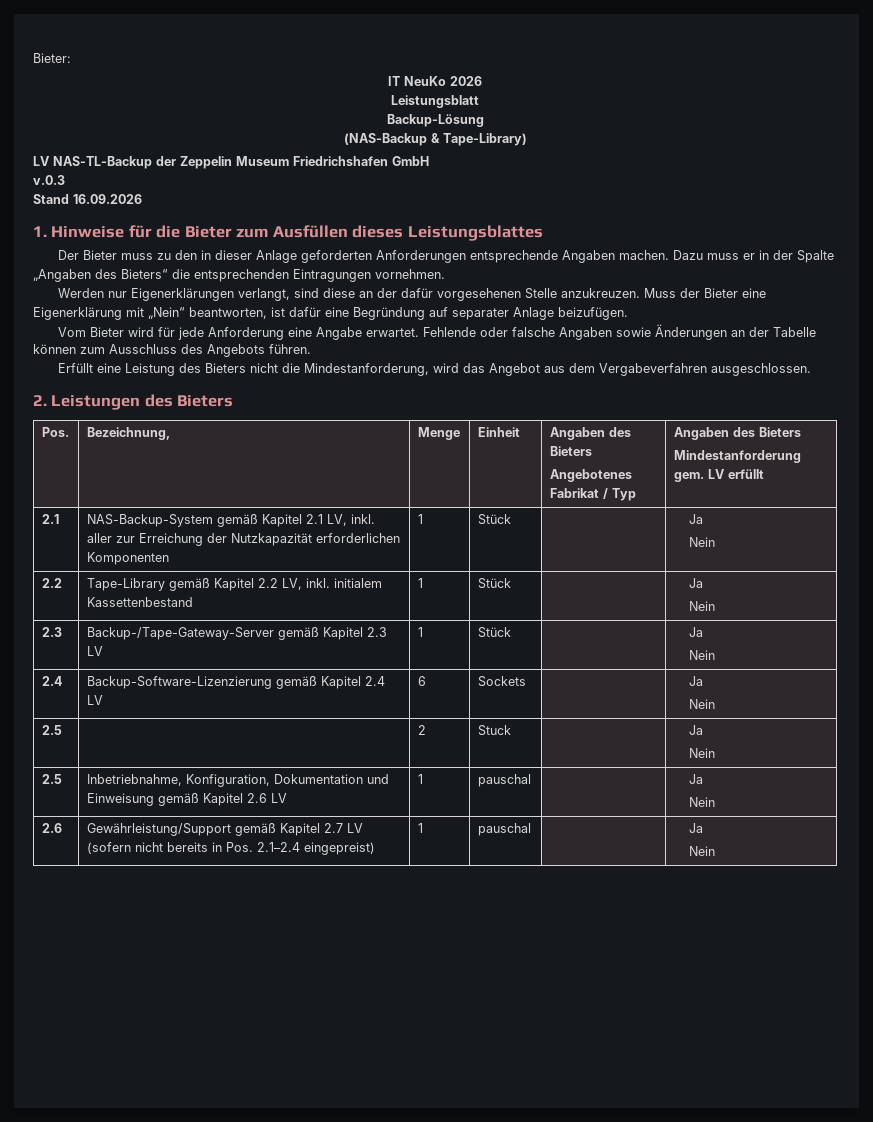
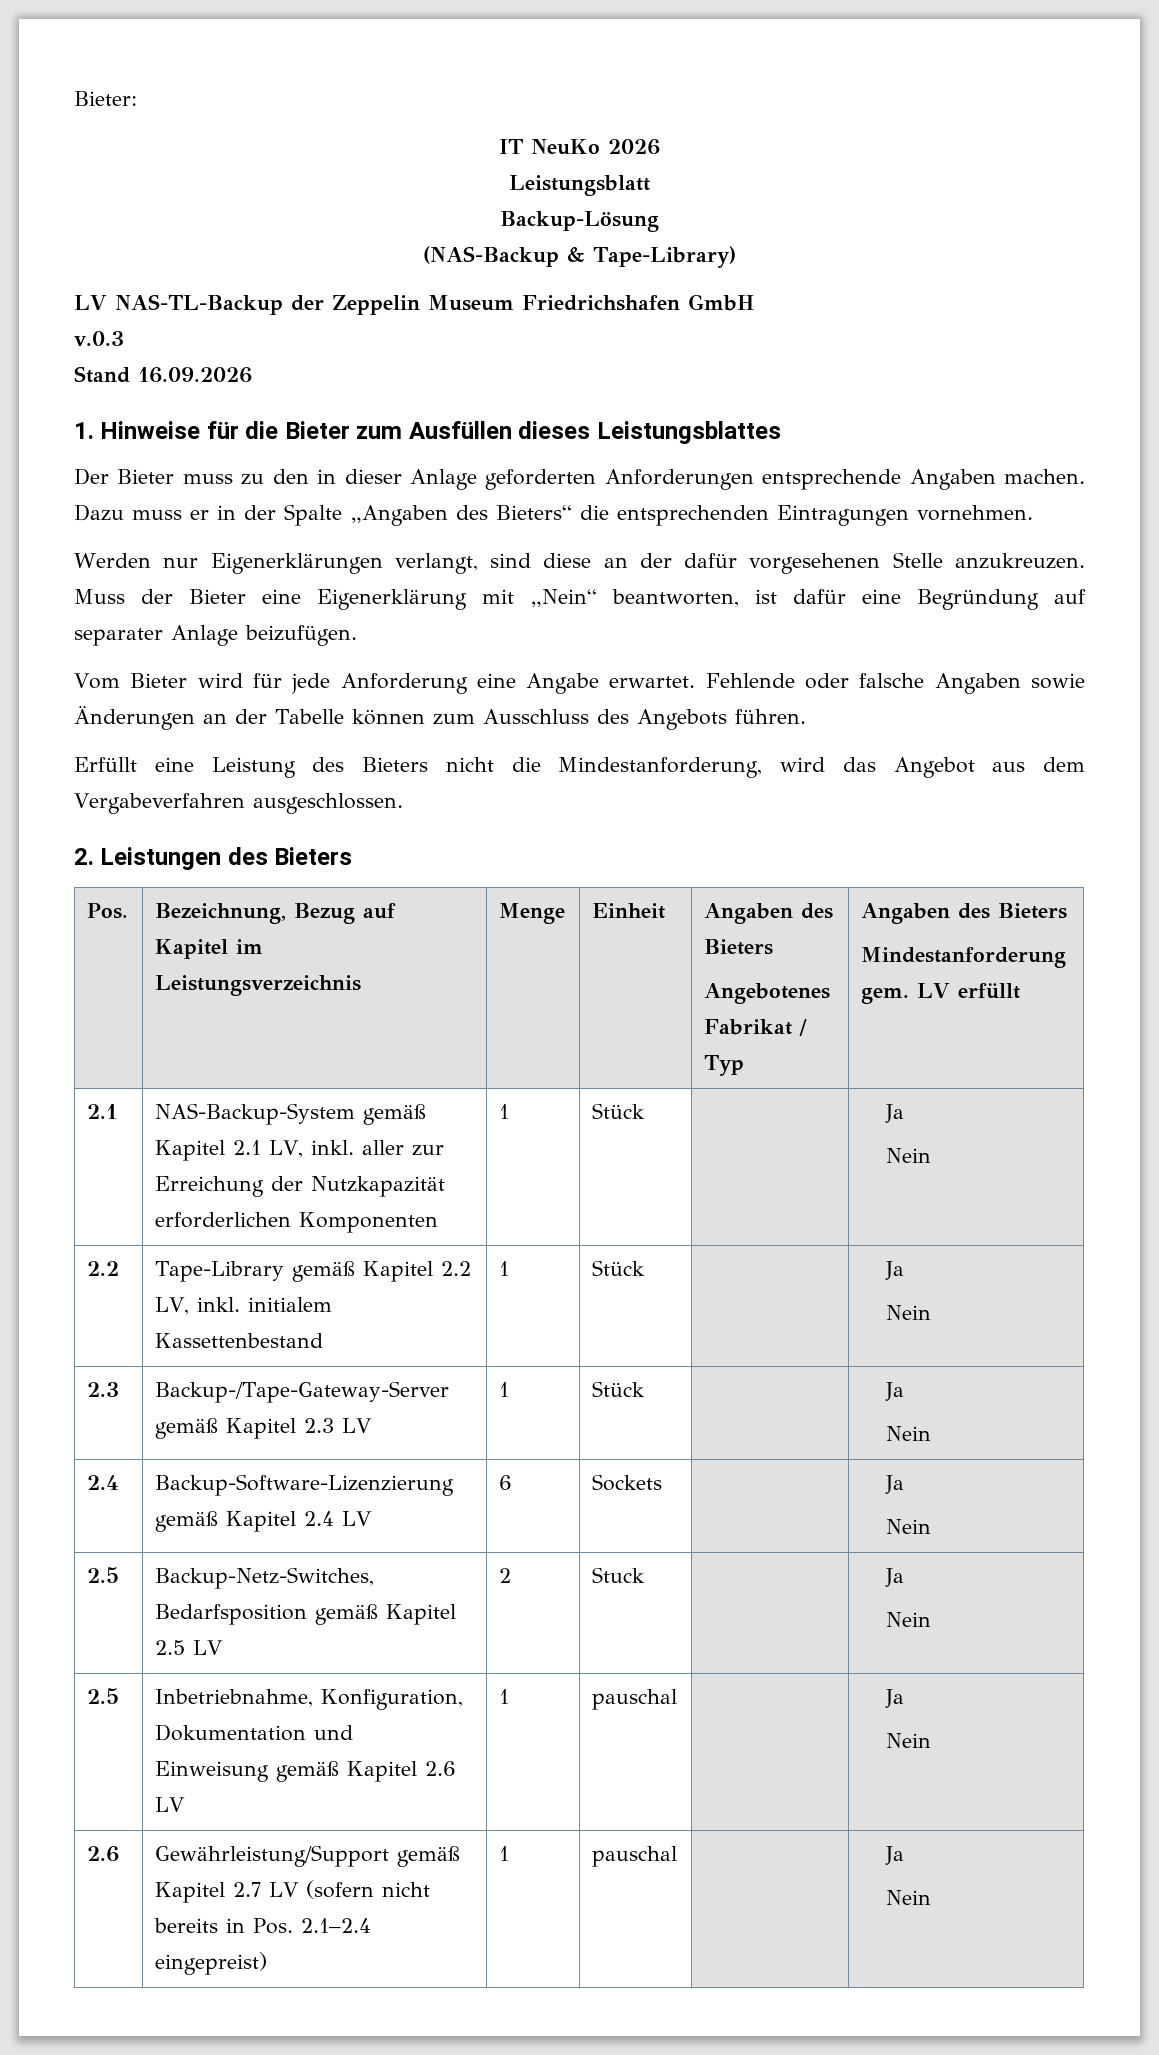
(170, 433) none -> [294,903,397,924] [155,939,264,959] [155,975,362,996] Bezug auf Kapitel im Leistungsverzeichnis
(62, 730) none -> [155,1567,375,1589] [155,1604,457,1625] [155,1640,224,1655] Backup-Netz-Switches, Bedarfsposition gemäß Kapitel 2.5 LV

